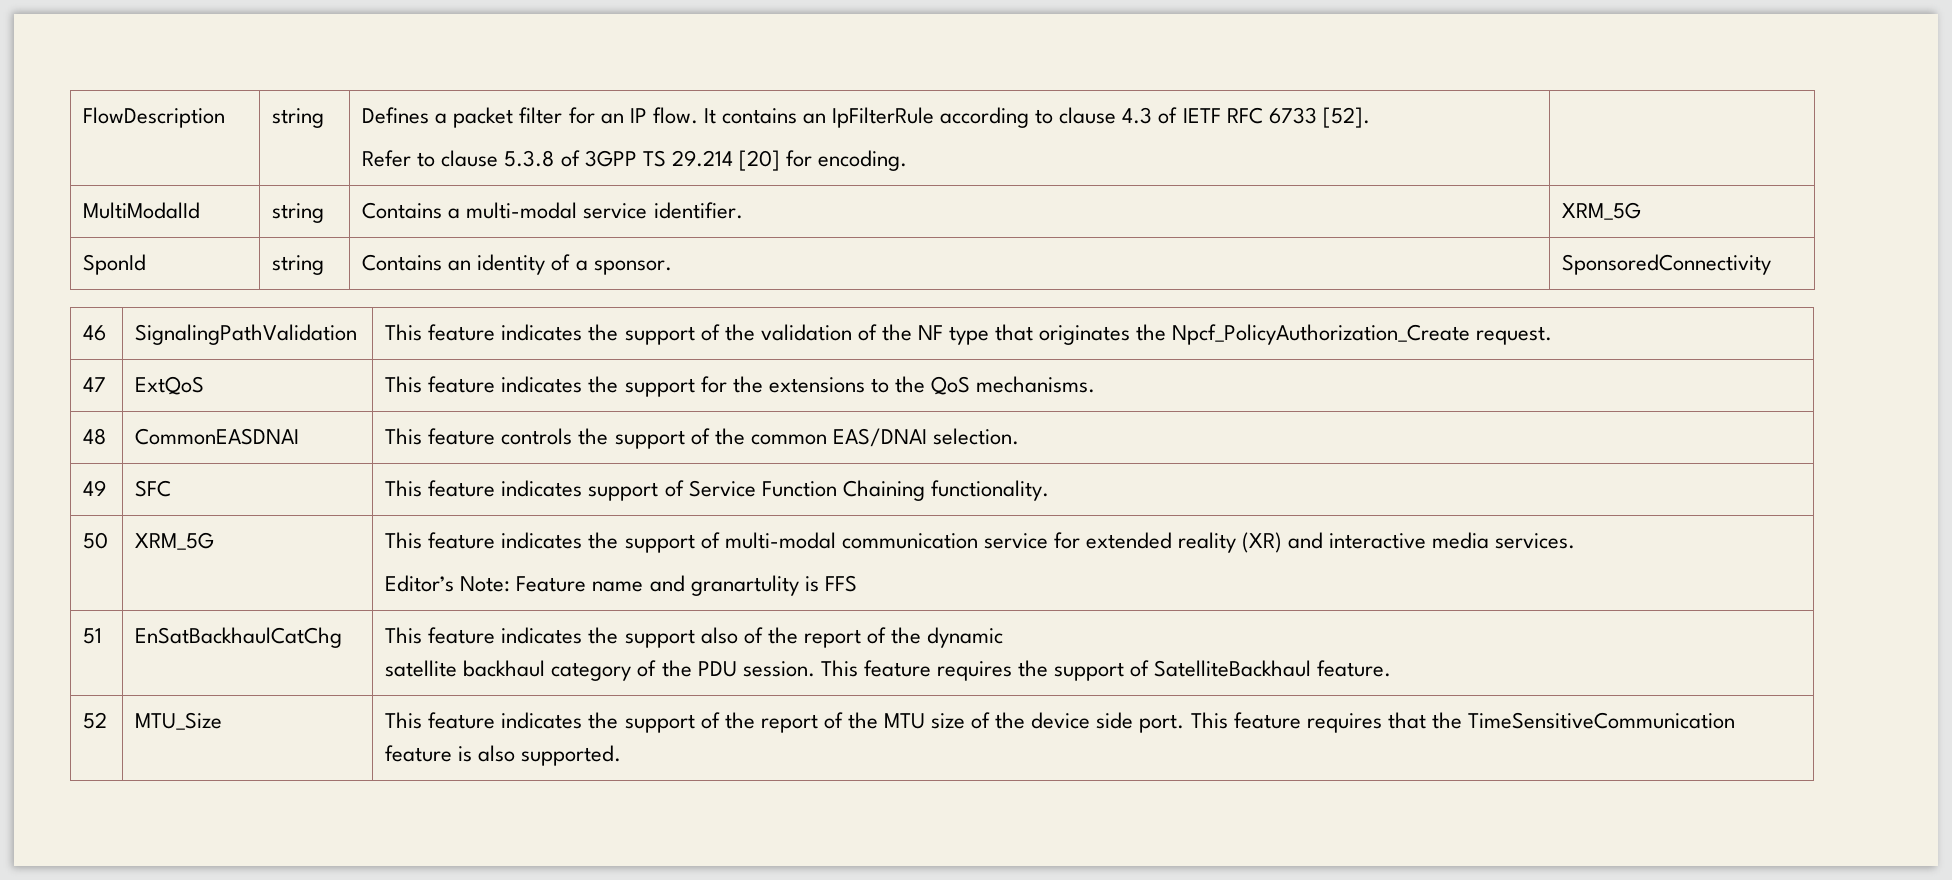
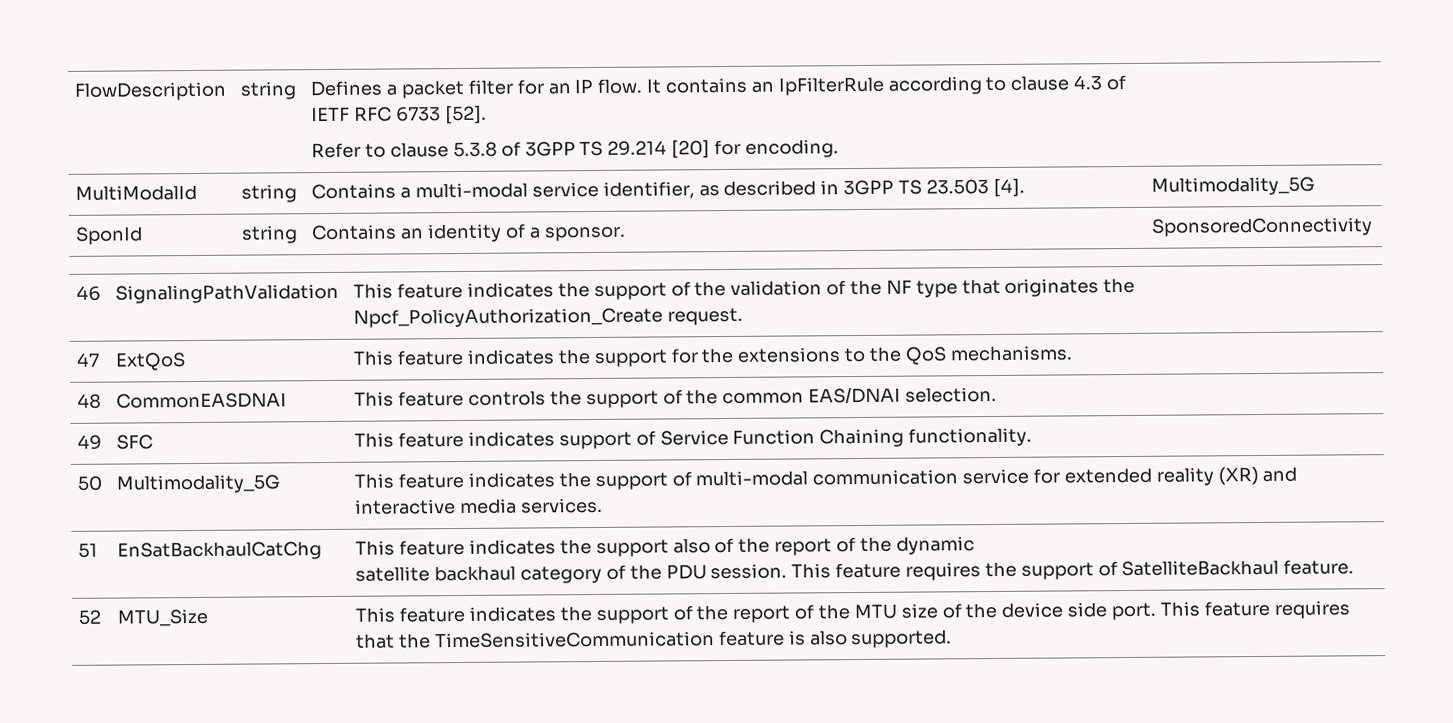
[653,202,743,219] [1562,202,1642,220] identifier. | XRM_5G -> [602,178,1025,199] [1151,176,1316,196] identifier, as described in 3GPP TS 23.503 [4]. | Multimodality_5G
[135,532,215,550] XRM_5G -> [116,474,281,494] Multimodality_5G
[385,575,857,596] // Editor’s Note: Feature name and granartulity is FFS -> (603, 505) none

